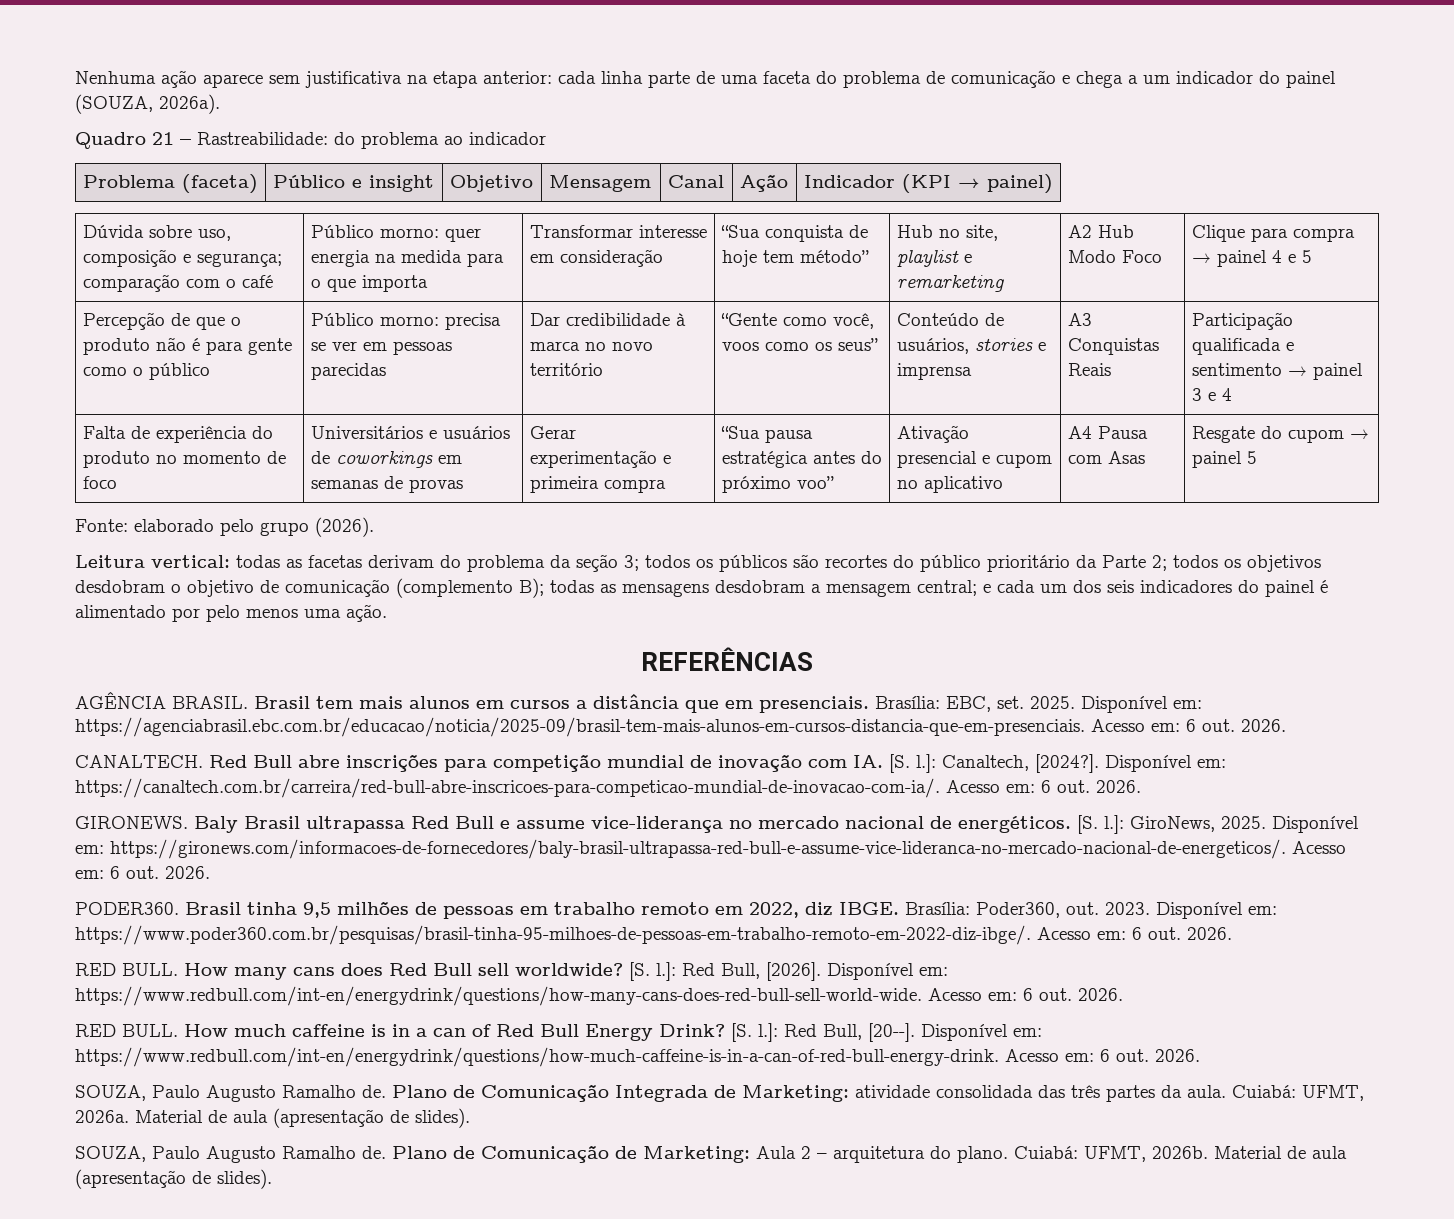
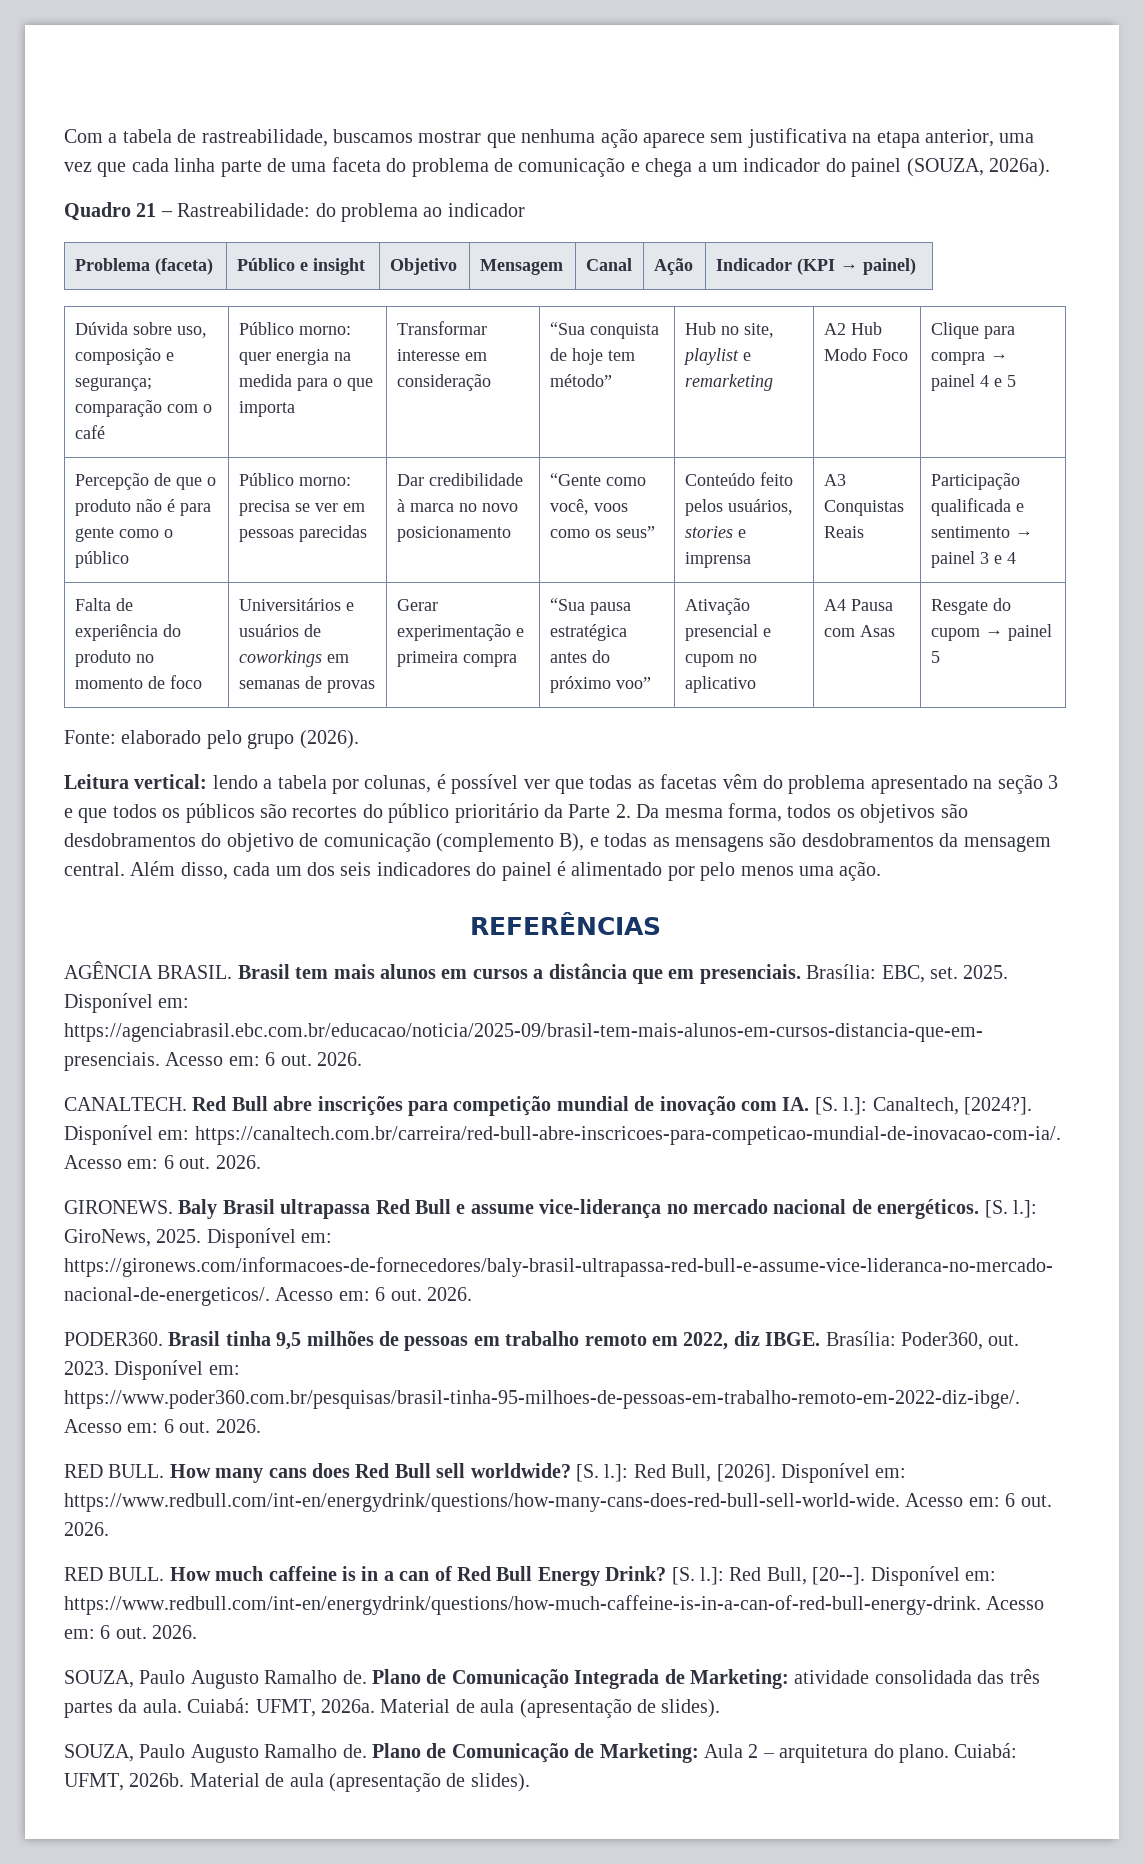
[75,71,156,84] Nenhuma -> [64,129,596,148] Com a tabela de rastreabilidade, buscamos mostrar que nenhuma
[483,71,552,84] anterior: -> [924,129,1035,147] [64,162,127,177] anterior, uma vez que
[529,363,603,376] território -> [396,526,511,542] posicionamento
[984,313,1004,326] de -> [759,472,793,486] [684,499,723,516] feito pelos
(230, 561) none -> [212,774,584,794] lendo a tabela por colunas, é possível ver que
[368,554,639,572] derivam do problema da seção 3; -> [722,774,1058,794] [64,808,108,823] vêm do problema apresentado na seção 3 e que
[1152,555,1321,572] [75,580,181,593] 2; todos os objetivos desdobram o -> [615,803,968,823] [64,833,222,847] 2. Da mesma forma, todos os objetivos são desdobramentos do
[519,578,544,598] B); -> [559,833,599,852] B), e
[715,580,991,597] desdobram a mensagem central; e -> [769,832,1051,852] [64,861,228,880] são desdobramentos da mensagem central. Além disso,

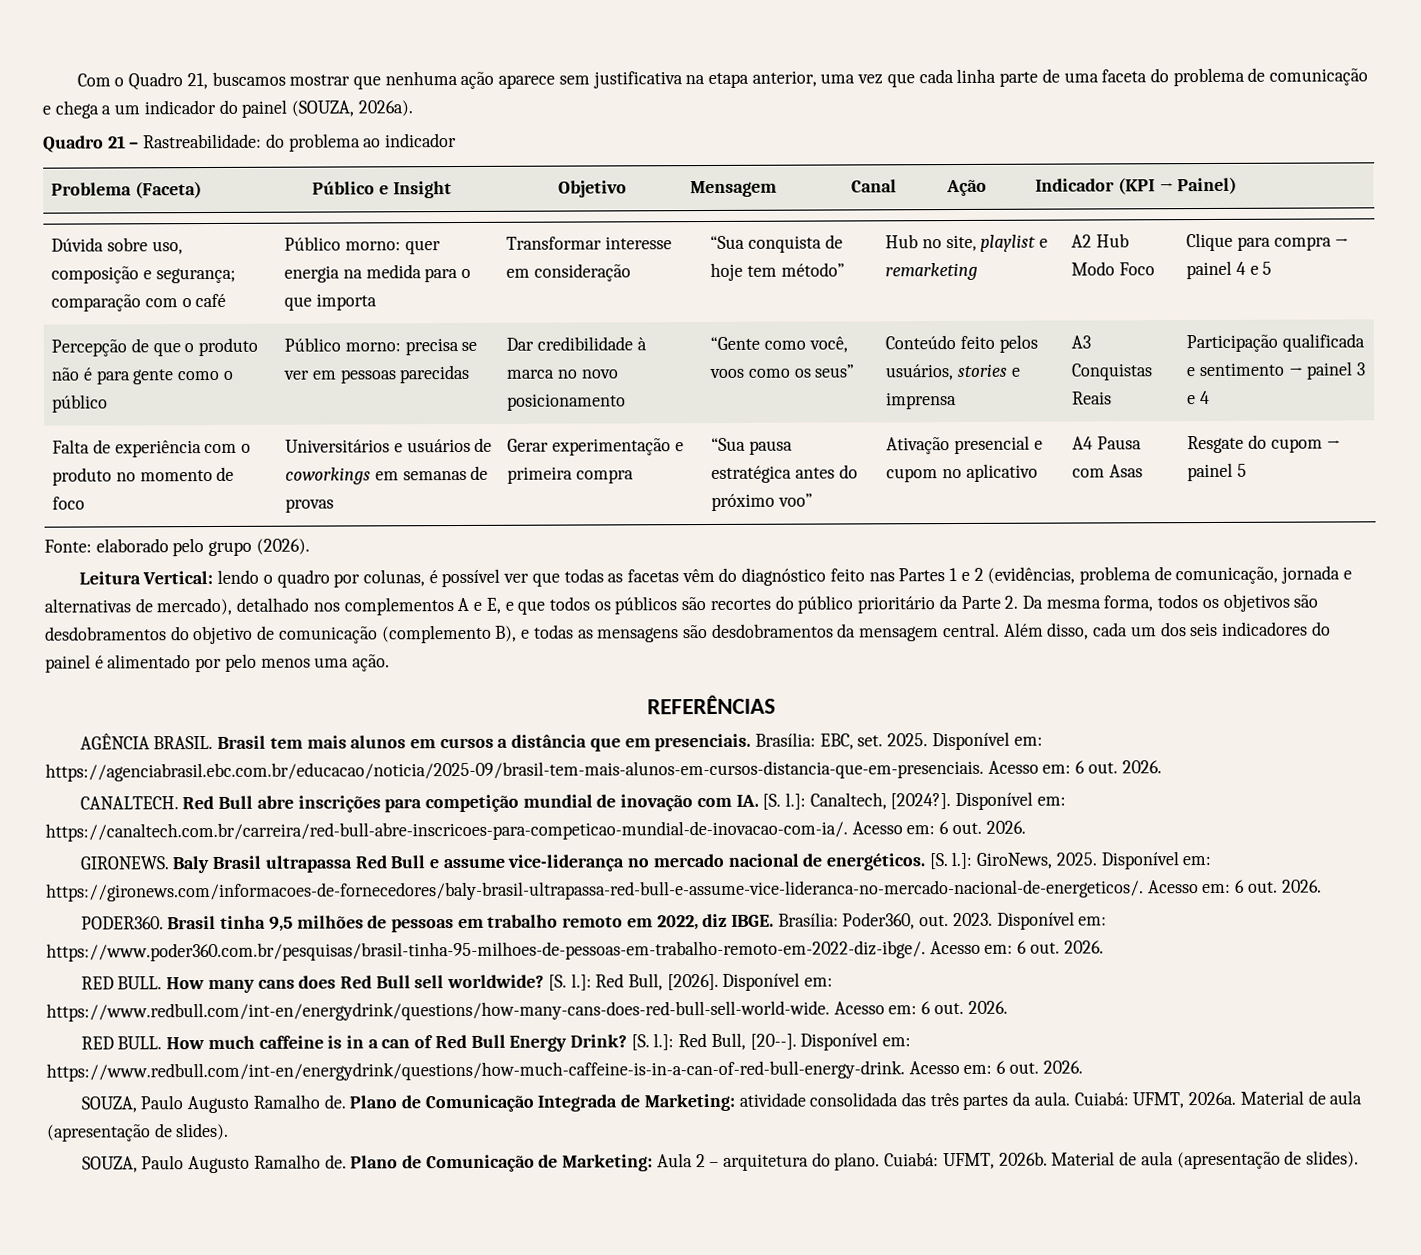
[108,129,328,147] a tabela de rastreabilidade, -> [114,72,208,91] o Quadro 21,
[154,258,213,275] (faceta) -> [134,181,202,199] (Faceta)
[312,258,365,275] insight -> [392,181,452,199] Insight
[862,258,916,275] painel) -> [1177,176,1238,195] Painel)
[162,624,181,637] do -> [204,443,252,454] com o
[134,774,327,789] vertical: lendo a tabela -> [142,569,330,588] Vertical: lendo o quadro
[788,774,1058,794] problema apresentado na seção 3 -> [741,565,1352,586] [44,597,501,616] diagnóstico feito nas Partes 1 e 2 (evidências, problema de comunicação, jornada e alternativas de mercado), detalhado nos complementos A e E,

